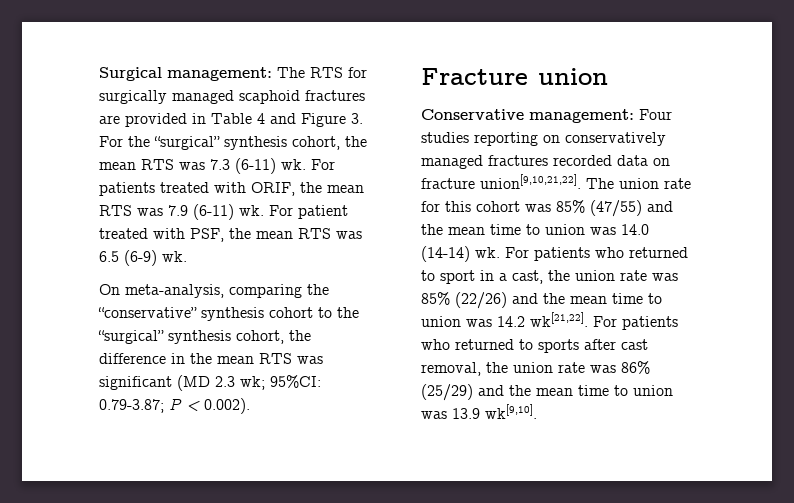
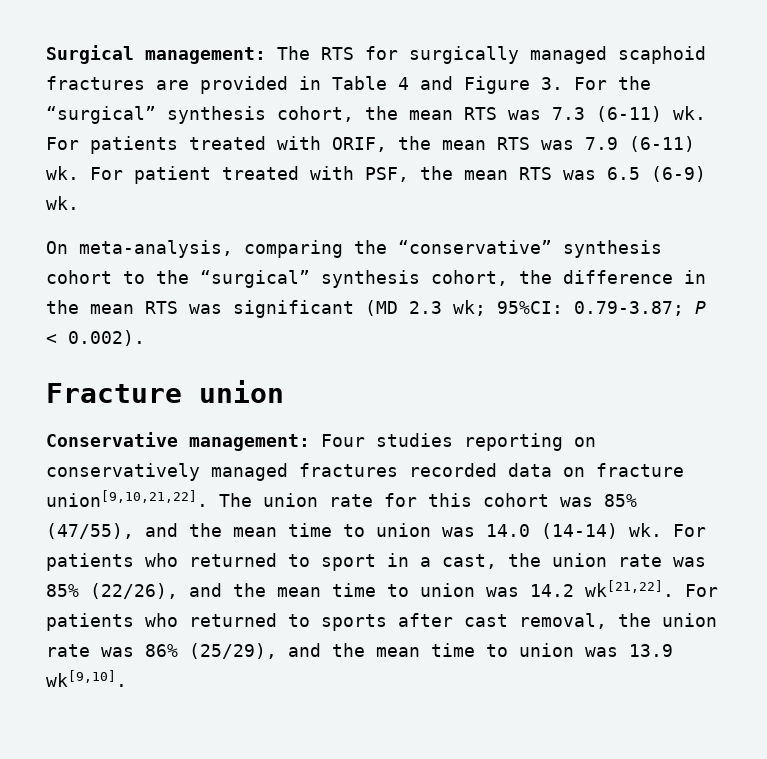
[590,200,642,217] (47/55) -> [46,523,134,539] (47/55),
[455,292,507,309] (22/26) -> [90,583,178,599] (22/26),
[421,384,473,401] (25/29) -> [189,643,277,659] (25/29),

